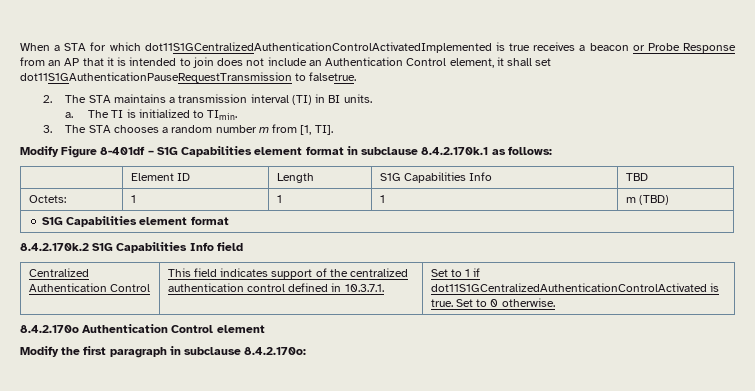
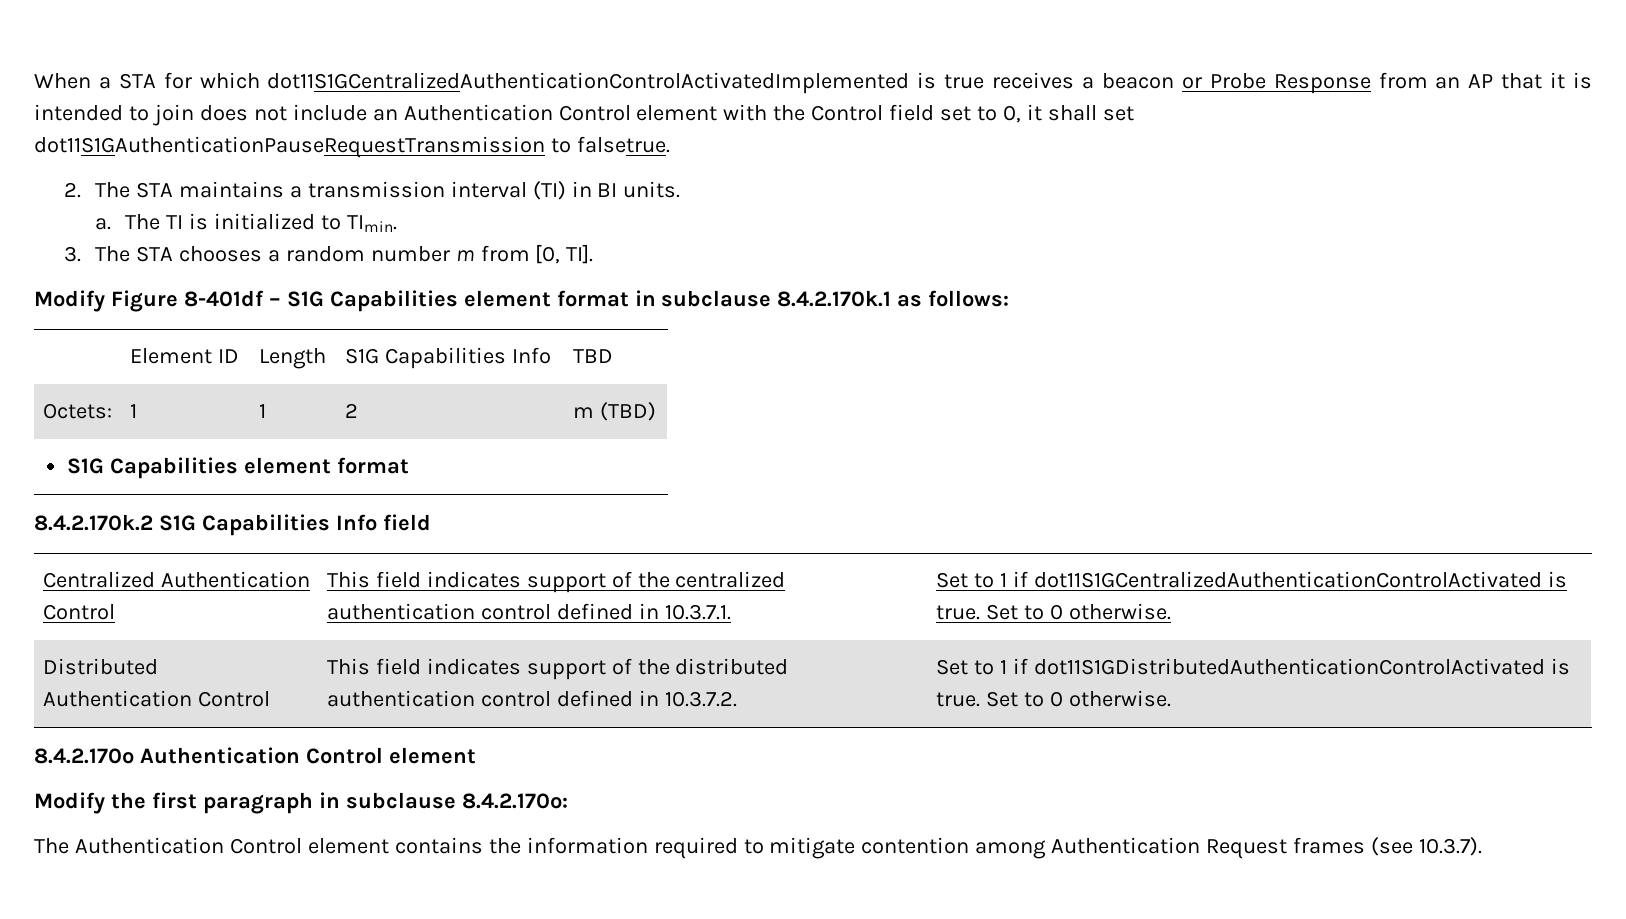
[449,58,494,68] element, -> [636,104,1022,123] element with the Control field set to 0,
[300,125,312,135] [1, -> [535,244,561,264] [0,
[379,195,385,203] 1 -> [344,403,358,418] 2
(555, 302) none -> [42,658,158,675] [42,690,270,707] [326,658,789,680] [326,690,737,707] [935,658,1570,675] [935,690,1171,707] // Distributed Authentication Control | This field indicates support of the distributed authentication control defined in 10.3.7.2. | Set to 1 if dot11S1GDistributedAuthenticationControlActivated is true. Set to 0 otherwise.
(307, 351) none -> [34,837,1483,859] // The Authentication Control element contains the information required to mitigate contention among Authentication Request frames (see 10.3.7).

